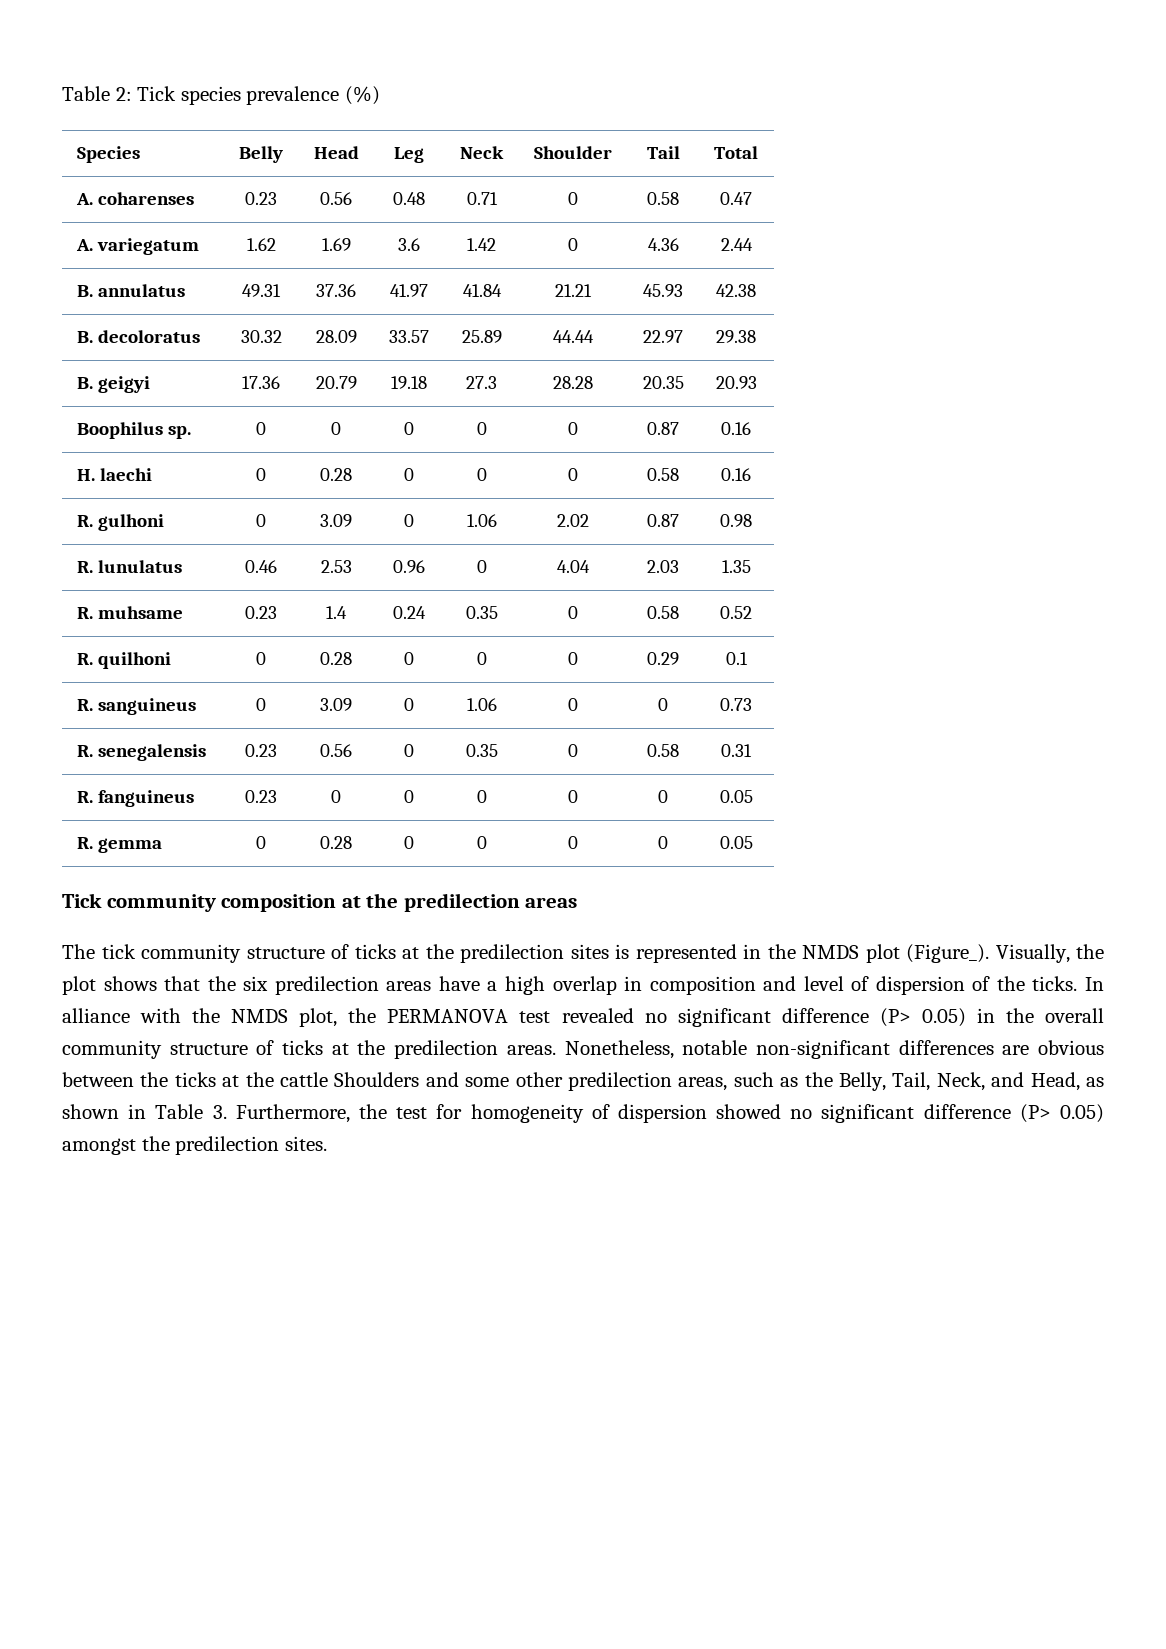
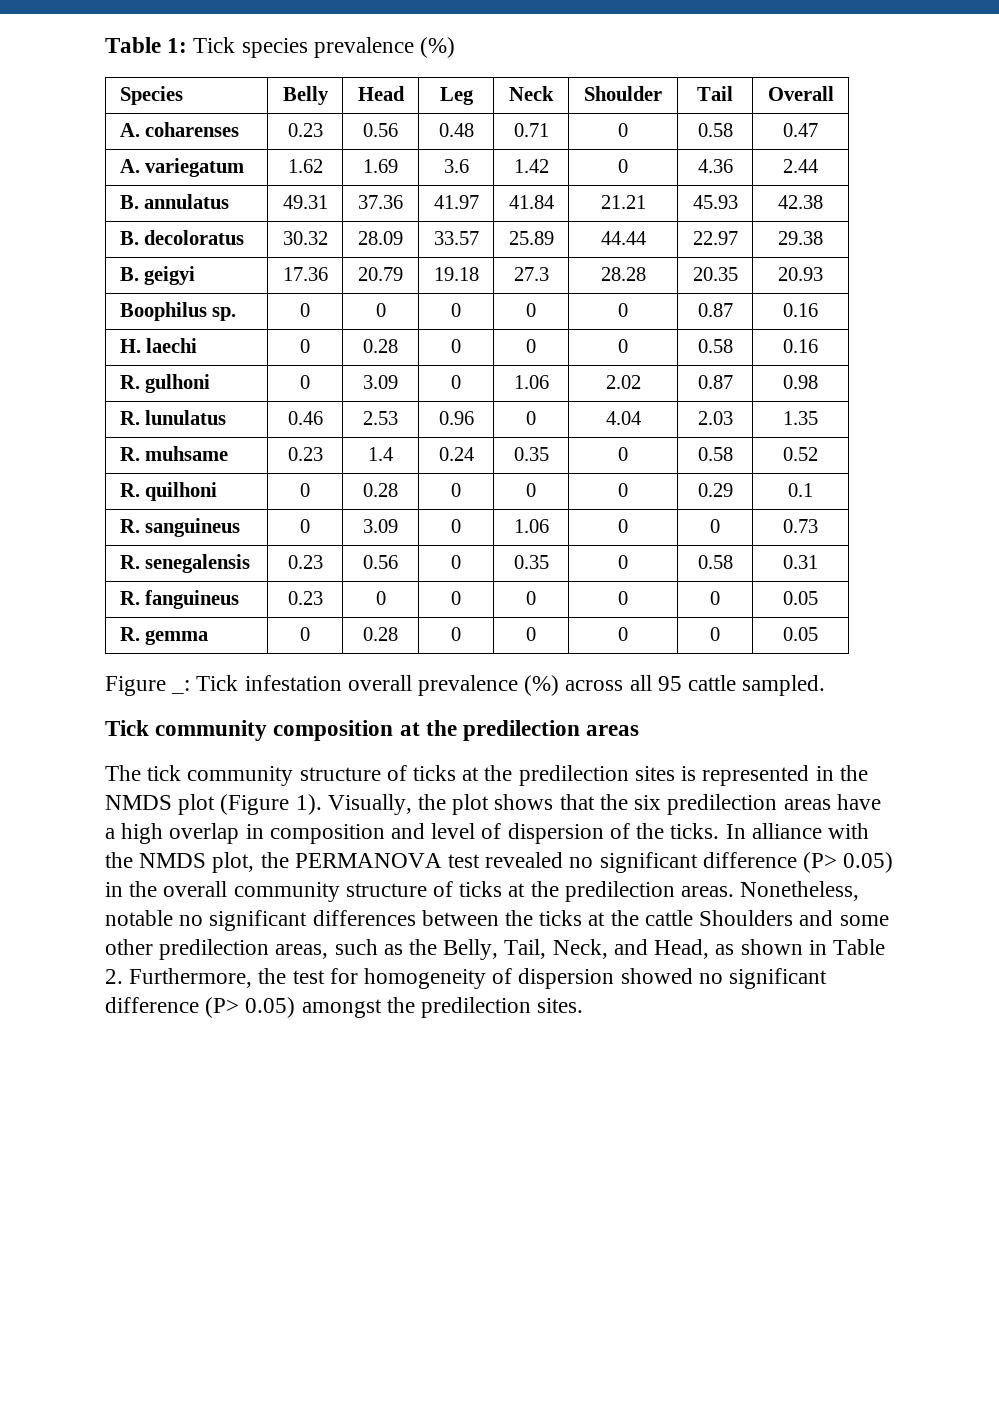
[62,86,132,101] Table 2: -> [105,37,188,53] Table 1:
[714,146,758,159] Total -> [767,86,834,101] Overall
(753, 842) none -> [105,675,826,696] // Figure _: Tick infestation overall prevalence (%) across all 95 cattle sampled.
[906,944,989,963] (Figure_). -> [220,794,322,815] (Figure 1).
[755,1040,1104,1059] non-significant differences are obvious -> [179,910,416,931] no significant differences
[212,1105,227,1119] 3. -> [105,969,123,984] 2.

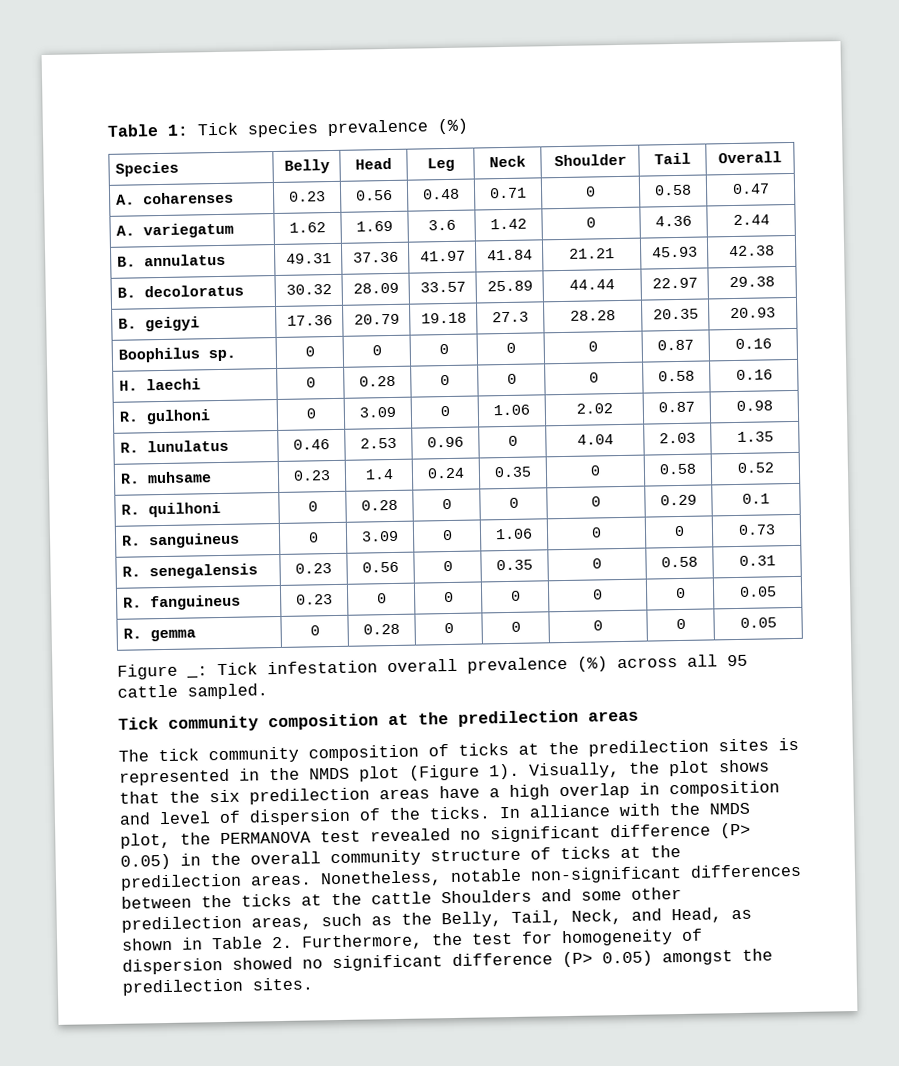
[299,767,381,781] structure -> [308,744,419,762] composition
[179,910,308,931] no significant -> [530,866,682,884] non-significant

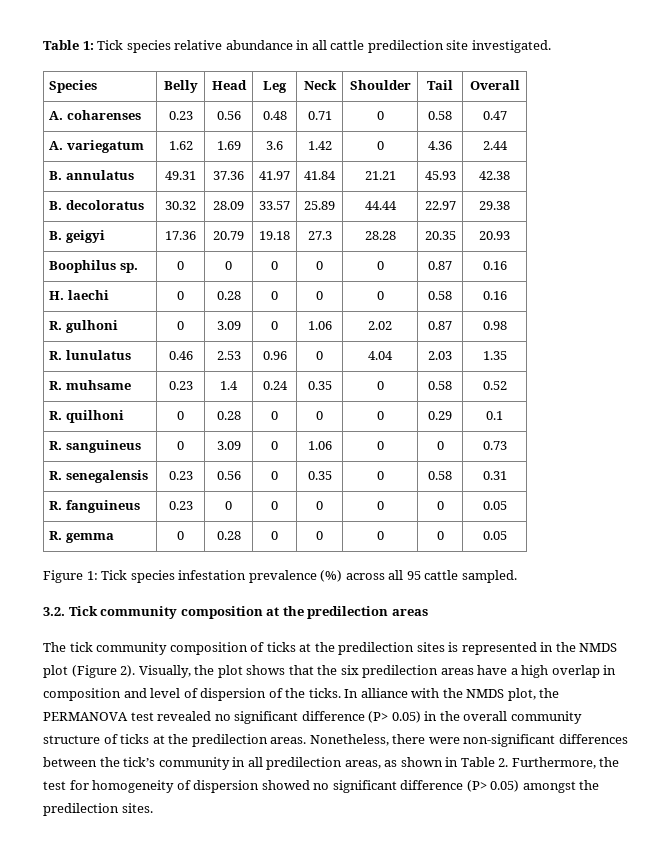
[327,118,469,137] prevalence (%) -> [174,40,551,53] relative abundance in all cattle predilection site investigated.
[186,658,458,679] _: Tick infestation overall -> [86,570,247,583] 1: Tick species infestation
(268, 691) none -> [43,607,65,616] 3.2.
[489,763,520,780] 1). -> [120,665,136,677] 2).
[450,868,522,883] notable -> [392,734,460,744] there were
[241,887,682,907] [121,907,722,933] ticks at the cattle Shoulders and some other predilection areas, such as the Belly, Tail, Neck, and Head, -> [123,757,381,770] tick’s community in all predilection areas,

